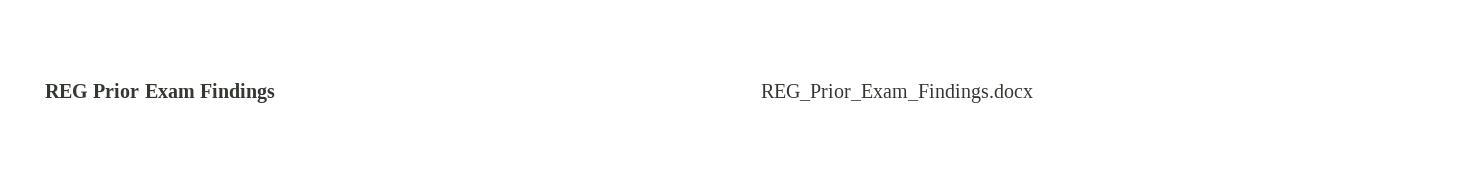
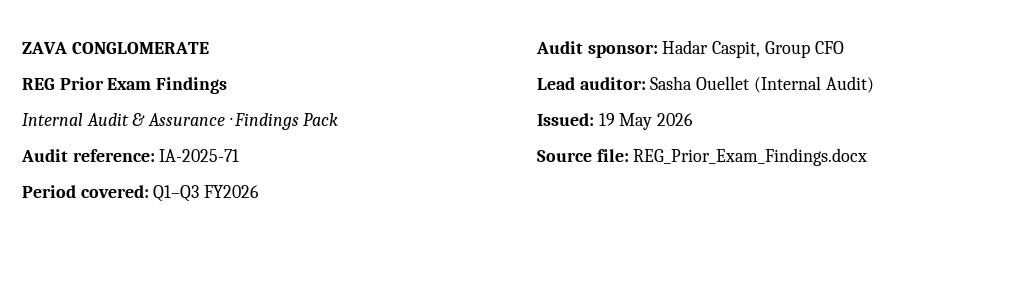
(45, 91) none -> [22,42,209,54] ZAVA CONGLOMERATE //
(276, 93) none -> [22,113,339,130] [21,149,240,162] [22,185,260,202] [536,40,844,58] [537,76,874,93] [537,113,694,130] [537,149,629,162] Internal Audit & Assurance · Findings Pack // Audit reference: IA-2025-71 // Period covered: Q1–Q3 FY2026 // Audit sponsor: Hadar Caspit, Group CFO // Lead auditor: Sasha Ouellet (Internal Audit) // Issued: 19 May 2026 // Source file:

